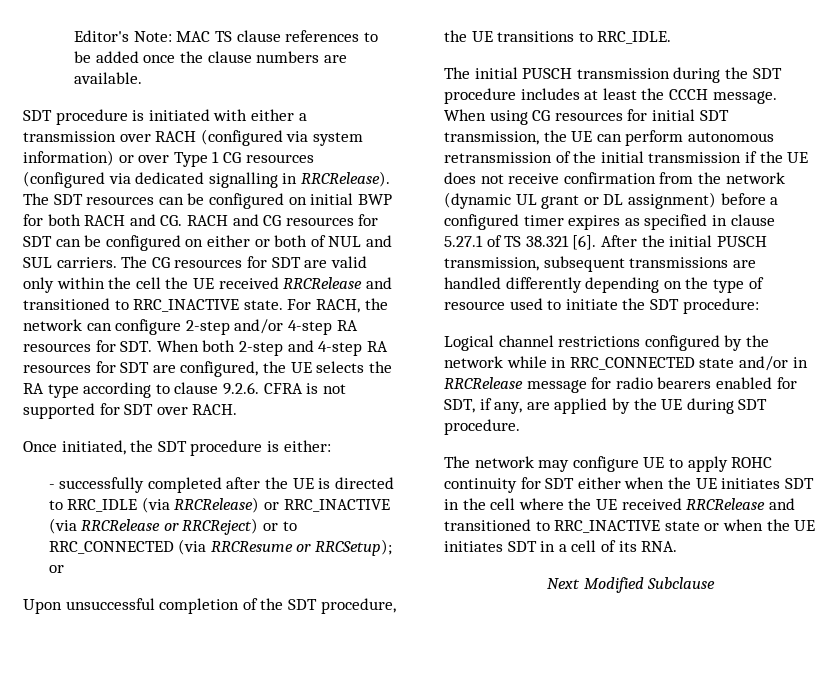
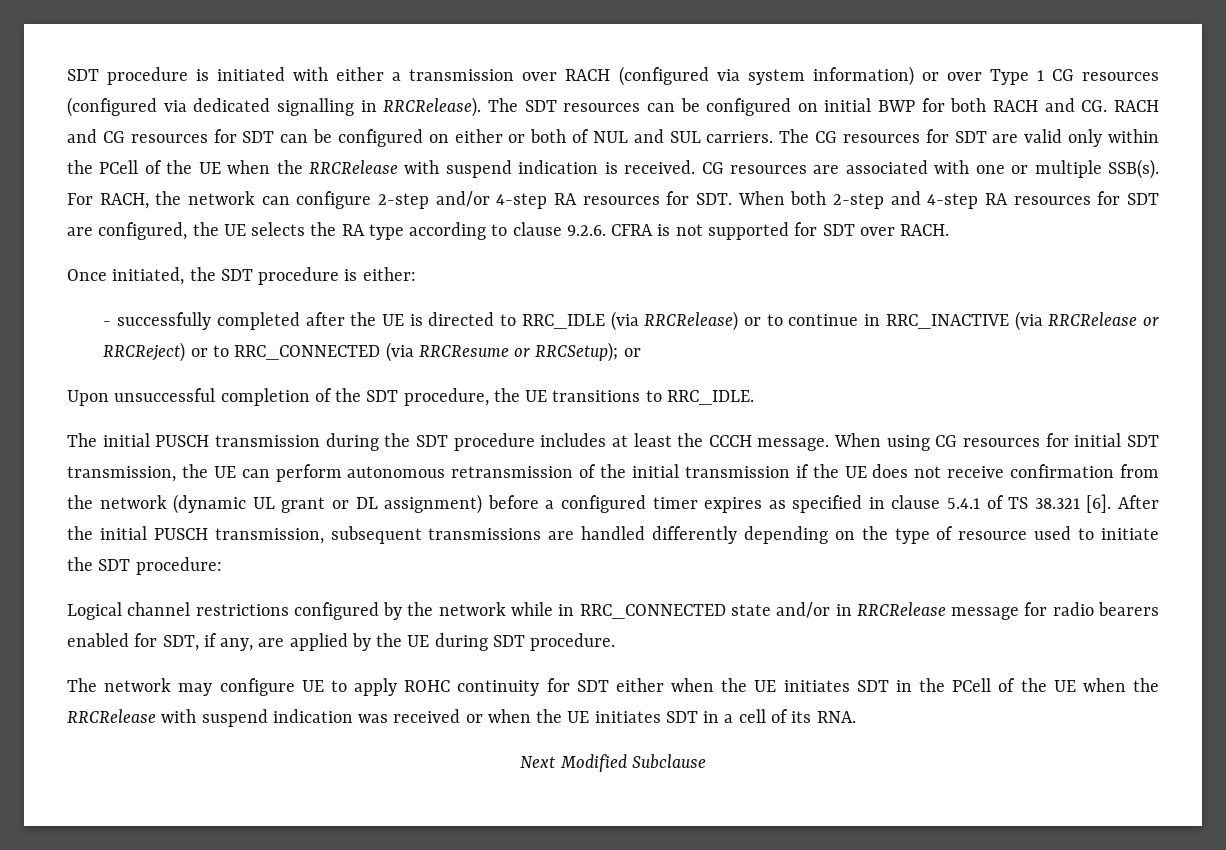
[74,30,378,42] [74,51,347,63] [74,72,143,84] Editor's Note: MAC TS clause references to be added once the clause numbers are available. // -> (67, 75) none
[135,277,392,289] [23,298,283,312] cell the UE received RRCRelease and transitioned to RRC_INACTIVE state. -> [99,159,1160,179] PCell of the UE when the RRCRelease with suspend indication is received. CG resources are associated with one or multiple SSB(s).
(279, 506) none -> [766,314,881,326] to continue in
[444,235,483,247] 5.27.1 -> [947,498,981,509] 5.4.1
[490,498,795,510] [444,519,700,533] cell where the UE received RRCRelease and transitioned to RRC_INACTIVE state -> [952,678,1159,692] [67,709,461,727] PCell of the UE when the RRCRelease with suspend indication was received

